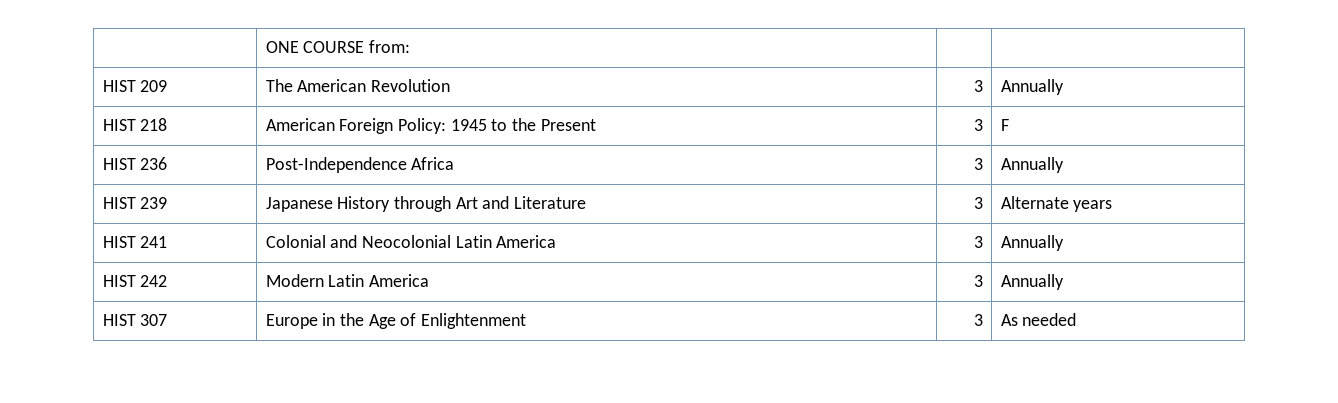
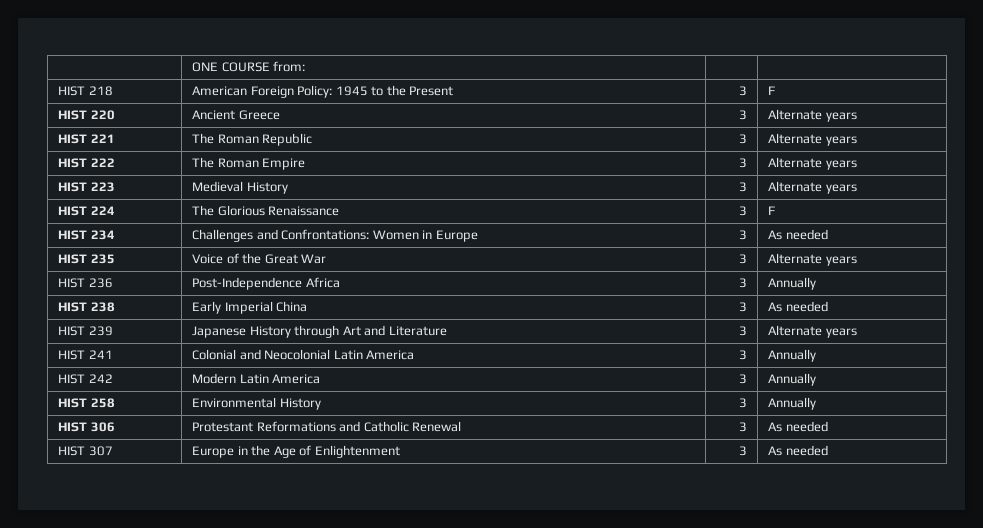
[102,80,168,92] [265,79,450,92] [973,80,983,92] [1000,79,1064,95] // HIST 209 | The American Revolution | 3 | Annually -> (306, 66) none
(1009, 125) none -> [58,110,115,120] [192,110,280,120] [738,110,747,120] [768,109,857,122] [58,134,115,144] [192,133,313,146] [738,134,747,144] [768,133,857,146] [58,158,115,168] [192,157,306,170] [738,158,747,168] [768,157,857,170] [58,182,115,192] [192,181,288,194] [738,182,747,192] [768,181,857,194] [58,206,115,216] [192,205,340,216] [738,206,747,216] [768,206,776,215] [58,230,115,240] [192,229,478,242] [738,230,747,240] [768,229,828,240] [58,254,115,264] [192,253,327,264] [738,254,747,264] [768,253,857,266] // HIST 220 | Ancient Greece | 3 | Alternate years // HIST 221 | The Roman Republic | 3 | Alternate years // HIST 222 | The Roman Empire | 3 | Alternate years // HIST 223 | Medieval History | 3 | Alternate years // HIST 224 | The Glorious Renaissance | 3 | F // HIST 234 | Challenges and Confrontations: Women in Europe | 3 | As needed // HIST 235 | Voice of the Great War | 3 | Alternate years
(1064, 165) none -> [58,302,115,312] [192,301,308,314] [738,302,747,312] [768,301,828,312] // HIST 238 | Early Imperial China | 3 | As needed
(1064, 282) none -> [58,398,115,408] [192,397,321,410] [738,398,747,408] [768,397,817,410] [58,422,115,432] [192,421,462,432] [738,422,747,432] [768,421,828,432] // HIST 258 | Environmental History | 3 | Annually // HIST 306 | Protestant Reformations and Catholic Renewal | 3 | As needed

